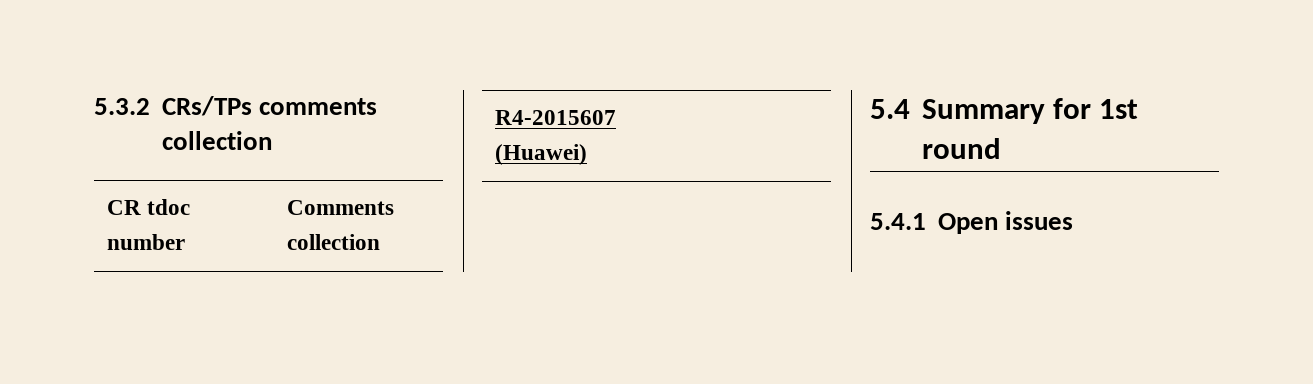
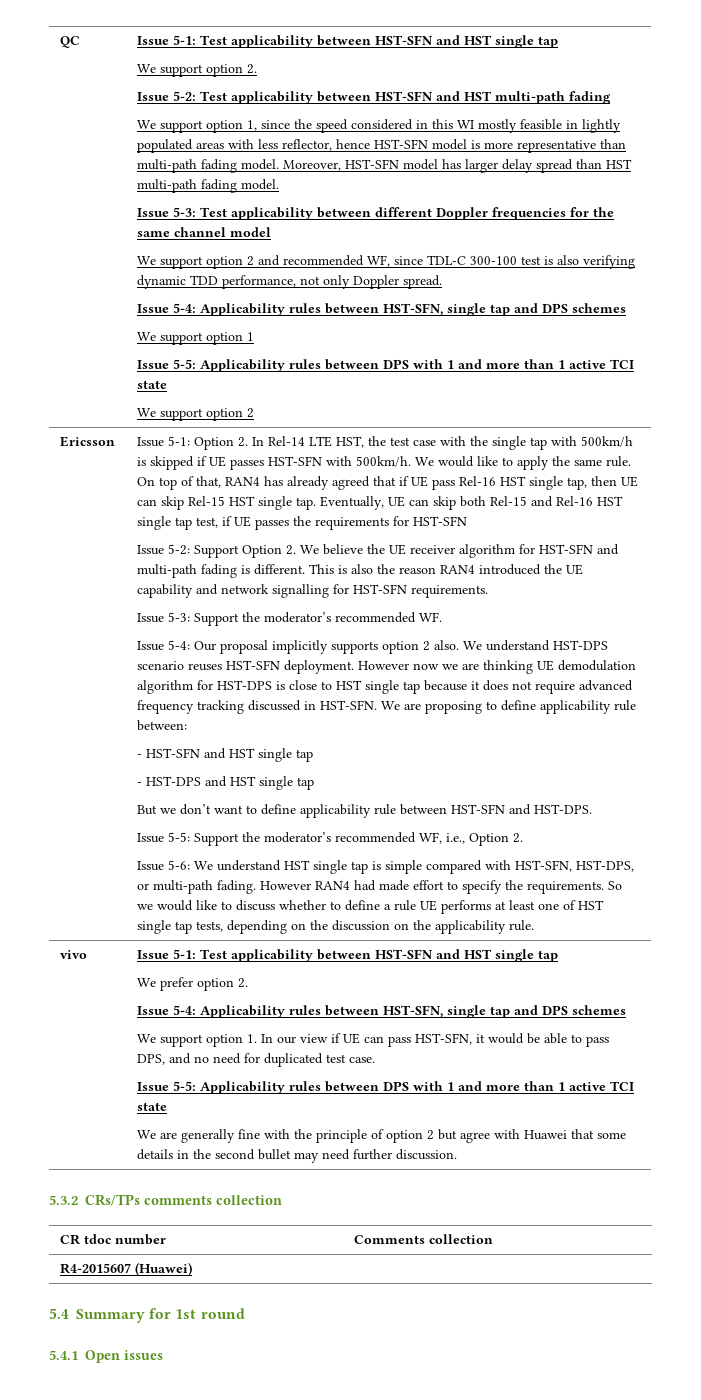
(94, 106) none -> [59,36,80,48] [136,35,558,48] [136,64,257,77] [136,91,611,104] [136,119,621,133] [136,139,626,153] [136,159,632,173] [136,179,279,193] [136,207,614,220] [136,227,271,237] [136,255,635,269] [136,275,442,289] [136,303,626,316] [136,332,254,345] [136,359,634,372] [136,380,167,389] [136,408,254,421] [59,436,115,447] [136,436,633,450] [136,456,631,470] [136,476,638,490] [136,496,623,510] [136,516,467,530] [136,544,619,558] [136,564,583,578] [136,584,488,598] [136,612,442,626] [136,640,608,654] [136,660,636,674] [136,680,633,694] [136,700,636,714] [136,720,187,731] [136,748,313,762] [136,776,314,790] [136,804,592,818] [136,832,523,846] [136,860,634,874] [136,880,622,894] [136,900,604,914] [136,920,534,934] [59,950,87,959] [136,949,558,962] [136,977,248,991] [136,1005,626,1018] [136,1033,609,1047] [136,1053,375,1067] [136,1081,634,1094] [136,1102,167,1111] [136,1129,626,1143] [136,1149,457,1163] QC | Issue 5-1: Test applicability between HST-SFN and HST single tap // We support option 2. // Issue 5-2: Test applicability between HST-SFN and HST multi-path fading // We support option 1, since the speed considered in this WI mostly feasible in lightly populated areas with less reflector, hence HST-SFN model is more representative than multi-path fading model. Moreover, HST-SFN model has larger delay spread than HST multi-path fading model. // Issue 5-3: Test applicability between different Doppler frequencies for the same channel model // We support option 2 and recommended WF, since TDL-C 300-100 test is also verifying dynamic TDD performance, not only Doppler spread. // Issue 5-4: Applicability rules between HST-SFN, single tap and DPS schemes // We support option 1 // Issue 5-5: Applicability rules between DPS with 1 and more than 1 active TCI state // We support option 2 // Ericsson | Issue 5-1: Option 2. In Rel-14 LTE HST, the test case with the single tap with 500km/h is skipped if UE passes HST-SFN with 500km/h. We would like to apply the same rule. On top of that, RAN4 has already agreed that if UE pass Rel-16 HST single tap, then UE can skip Rel-15 HST single tap. Eventually, UE can skip both Rel-15 and Rel-16 HST single tap test, if UE passes the requirements for HST-SFN // Issue 5-2: Support Option 2. We believe the UE receiver algorithm for HST-SFN and multi-path fading is different. This is also the reason RAN4 introduced the UE capability and network signalling for HST-SFN requirements. // Issue 5-3: Support the moderator’s recommended WF. // Issue 5-4: Our proposal implicitly supports option 2 also. We understand HST-DPS scenario reuses HST-SFN deployment. However now we are thinking UE demodulation algorithm for HST-DPS is close to HST single tap because it does not require advanced frequency tracking discussed in HST-SFN. We are proposing to define applicability rule between: // - HST-SFN and HST single tap // - HST-DPS and HST single tap // But we don’t want to define applicability rule between HST-SFN and HST-DPS. // Issue 5-5: Support the moderator’s recommended WF, i.e., Option 2. // Issue 5-6: We understand HST single tap is simple compared with HST-SFN, HST-DPS, or multi-path fading. However RAN4 had made effort to specify the requirements. So we would like to discuss whether to define a rule UE performs at least one of HST single tap tests, depending on the discussion on the applicability rule. // vivo | Issue 5-1: Test applicability between HST-SFN and HST single tap // We prefer option 2. // Issue 5-4: Applicability rules between HST-SFN, single tap and DPS schemes // We support option 1. In our view if UE can pass HST-SFN, it would be able to pass DPS, and no need for duplicated test case. // Issue 5-5: Applicability rules between DPS with 1 and more than 1 active TCI state // We are generally fine with the principle of option 2 but agree with Huawei that some details in the second bullet may need further discussion. //

